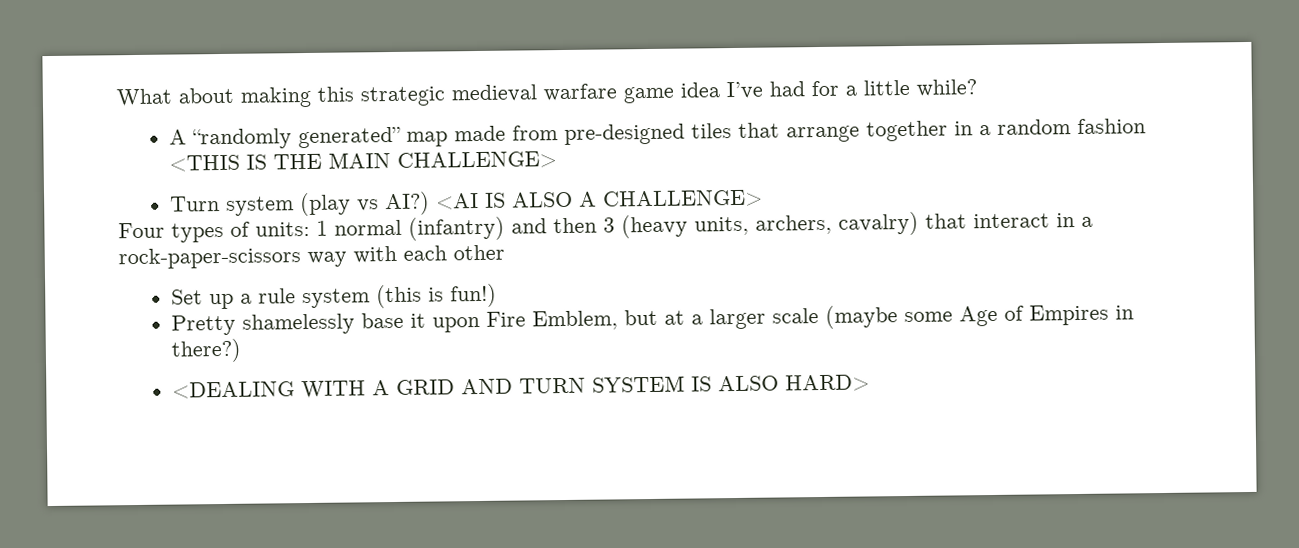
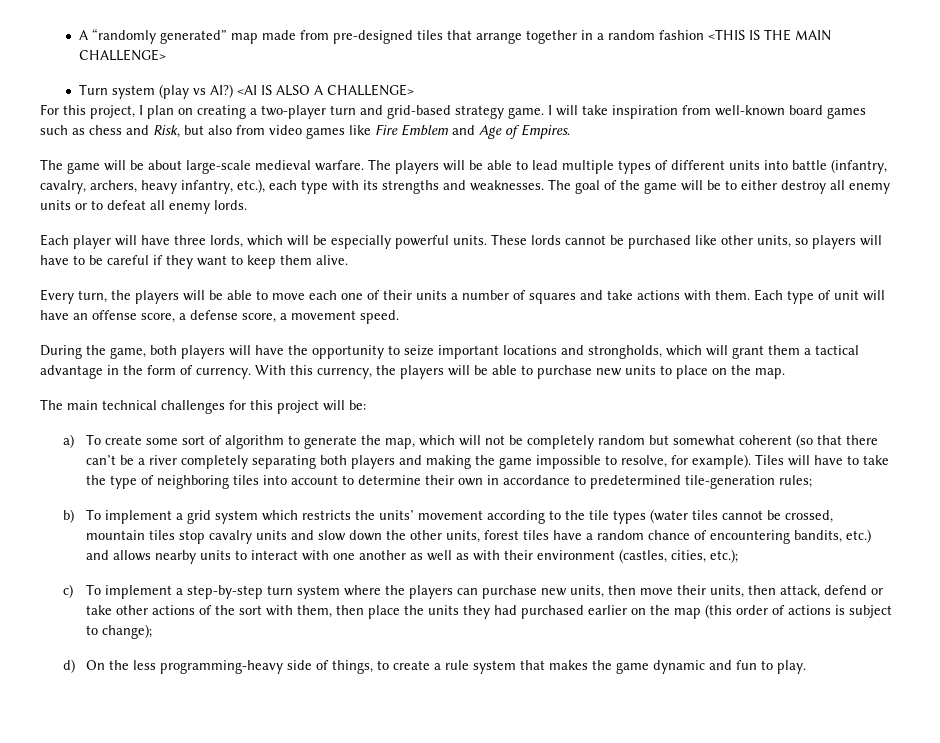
[116,79,977,108] What about making this strategic medieval warfare game idea I’ve had for a little while? // -> (78, 35) none
[118,211,1093,243] [118,244,505,270] [170,283,497,310] [170,304,1134,336] [170,338,241,363] [171,374,870,399] Four types of units: 1 normal (infantry) and then 3 (heavy units, archers, cavalry) that interact in a rock-paper-scissors way with each other // Set up a rule system (this is fun!) // Pretty shamelessly base it upon Fire Emblem, but at a larger scale (maybe some Age of Empires in there?) // <DEALING WITH A GRID AND TURN SYSTEM IS ALSO HARD> -> [40,104,866,119] [40,124,570,139] [40,159,887,174] [40,179,890,194] [40,200,247,214] [40,234,882,249] [40,255,348,269] [40,289,885,304] [40,310,399,324] [40,345,859,359] [40,365,785,379] [40,399,366,414] [62,434,878,449] [85,454,889,469] [85,475,812,489] [62,509,833,524] [85,529,871,544] [85,549,738,564] [62,584,883,599] [85,604,892,619] [85,624,152,639] [62,659,806,674] For this project, I plan on creating a two-player turn and grid-based strategy game. I will take inspiration from well-known board games such as chess and Risk, but also from video games like Fire Emblem and Age of Empires. // The game will be about large-scale medieval warfare. The players will be able to lead multiple types of different units into battle (infantry, cavalry, archers, heavy infantry, etc.), each type with its strengths and weaknesses. The goal of the game will be to either destroy all enemy units or to defeat all enemy lords. // Each player will have three lords, which will be especially powerful units. These lords cannot be purchased like other units, so players will have to be careful if they want to keep them alive. // Every turn, the players will be able to move each one of their units a number of squares and take actions with them. Each type of unit will have an offense score, a defense score, a movement speed. // During the game, both players will have the opportunity to seize important locations and strongholds, which will grant them a tactical advantage in the form of currency. With this currency, the players will be able to purchase new units to place on the map. // The main technical challenges for this project will be: // a) To create some sort of algorithm to generate the map, which will not be completely random but somewhat coherent (so that there can’t be a river completely separating both players and making the game impossible to resolve, for example). Tiles will have to take the type of neighboring tiles into account to determine their own in accordance to predetermined tile-generation rules; // b) To implement a grid system which restricts the units’ movement according to the tile types (water tiles cannot be crossed, mountain tiles stop cavalry units and slow down the other units, forest tiles have a random chance of encountering bandits, etc.) and allows nearby units to interact with one another as well as with their environment (castles, cities, etc.); // c) To implement a step-by-step turn system where the players can purchase new units, then move their units, then attack, defend or take other actions of the sort with them, then place the units they had purchased earlier on the map (this order of actions is subject to change); // d) On the less programming-heavy side of things, to create a rule system that makes the game dynamic and fun to play.

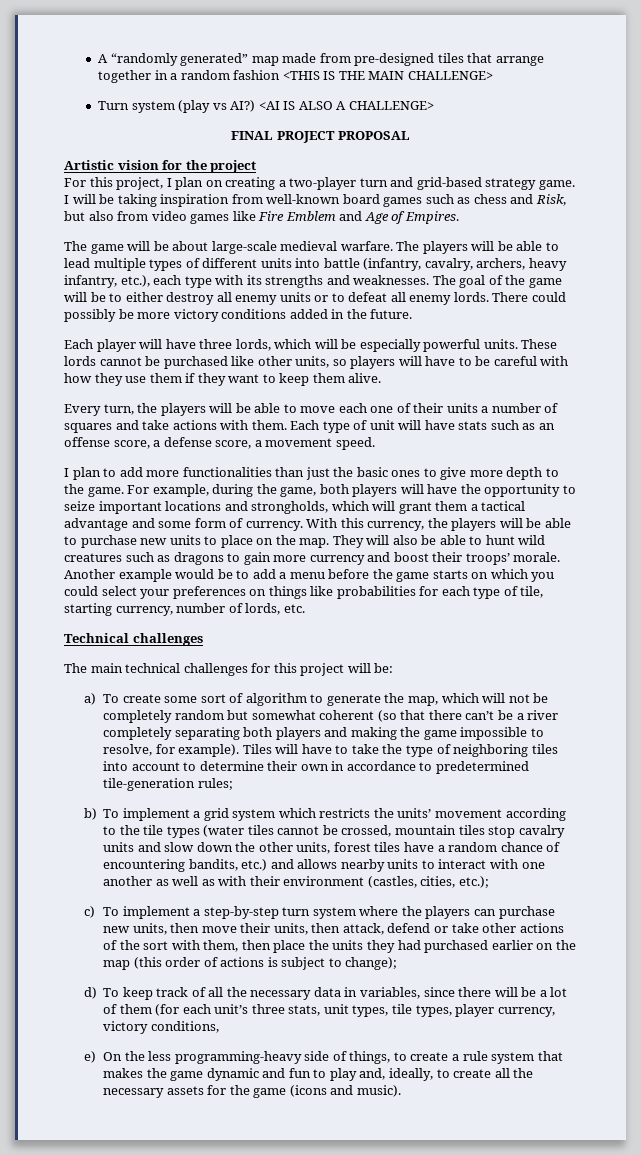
(414, 90) none -> [231,131,410,143] [64,160,257,173] // FINAL PROJECT PROPOSAL // Artistic vision for the project
[582,105,608,115] take -> [99,194,157,207] be taking
(247, 205) none -> [492,292,566,302] [64,309,413,322] There could possibly be more victory conditions added in the future.
(149, 260) none -> [540,356,569,366] [64,373,182,386] with how they use them
(69, 315) none -> [458,420,536,430] stats such as
[40,345,82,359] During -> [64,467,559,480] [64,484,254,497] I plan to add more functionalities than just the basic ones to give more depth to the game. For example, during
[107,365,143,375] in the -> [131,518,192,528] and some
(785, 373) none -> [332,535,546,548] [64,552,561,565] [64,569,555,582] [64,586,544,599] [64,603,305,616] [64,633,203,646] They will also be able to hunt wild creatures such as dragons to gain more currency and boost their troops’ morale. Another example would be to add a menu before the game starts on which you could select your preferences on things like probabilities for each type of tile, starting currency, number of lords, etc. // Technical challenges
(75, 666) none -> [103,987,568,1000] [103,1004,555,1017] [103,1021,219,1034] [83,1051,96,1063] To keep track of all the necessary data in variables, since there will be a lot of them (for each unit’s three stats, unit types, tile types, player currency, victory conditions, // e)
[776,660,806,674] play. -> [329,1068,534,1081] [103,1085,401,1098] play and, ideally, to create all the necessary assets for the game (icons and music).

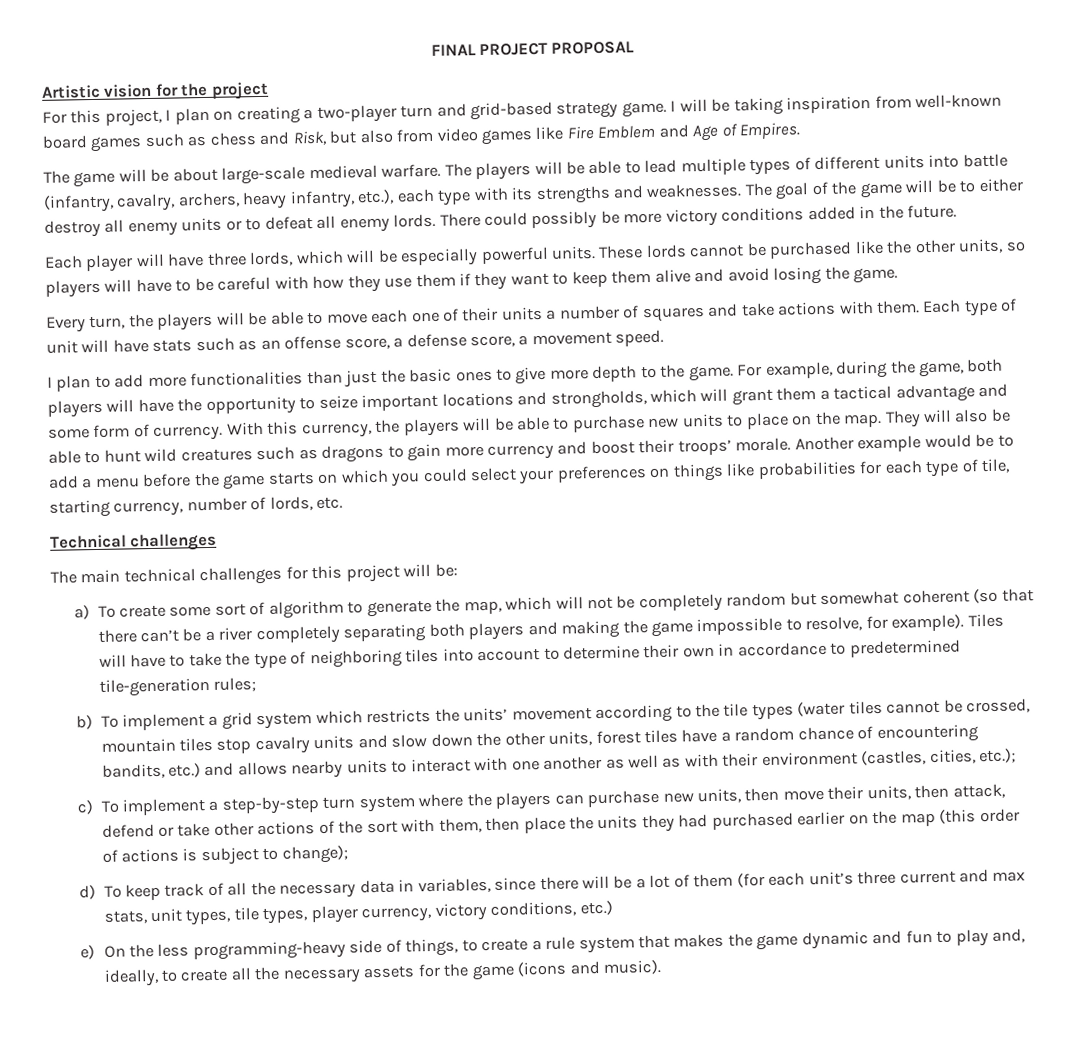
[98,53,544,66] [98,70,493,83] [98,100,434,113] A “randomly generated” map made from pre-designed tiles that arrange together in a random fashion <THIS IS THE MAIN CHALLENGE> // Turn system (play vs AI?) <AI IS ALSO A CHALLENGE> // -> (430, 50) none
(255, 361) none -> [886,240,913,254] the
[348,373,382,383] alive. -> [654,266,899,285] alive and avoid losing the game.
(285, 1009) none -> [899,869,1026,884] current and max
(219, 1027) none -> [579,900,613,916] etc.)

